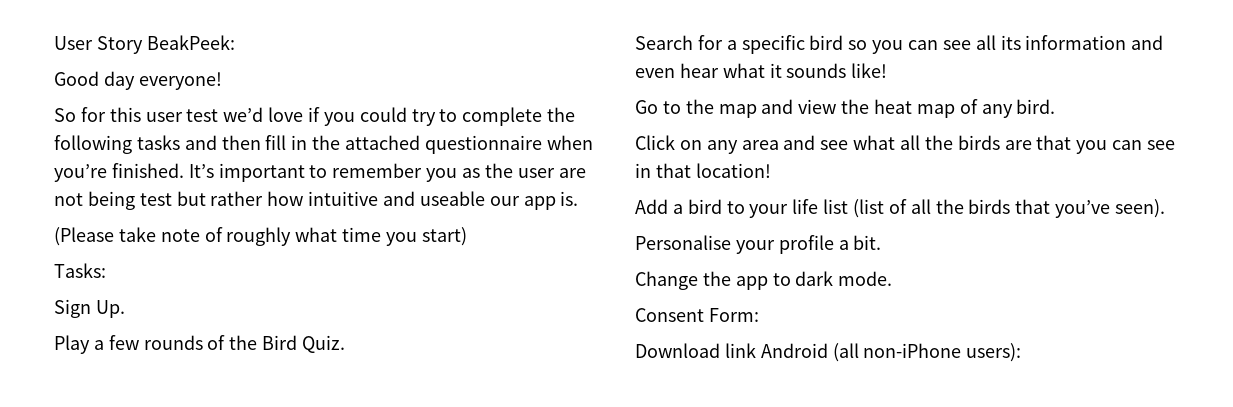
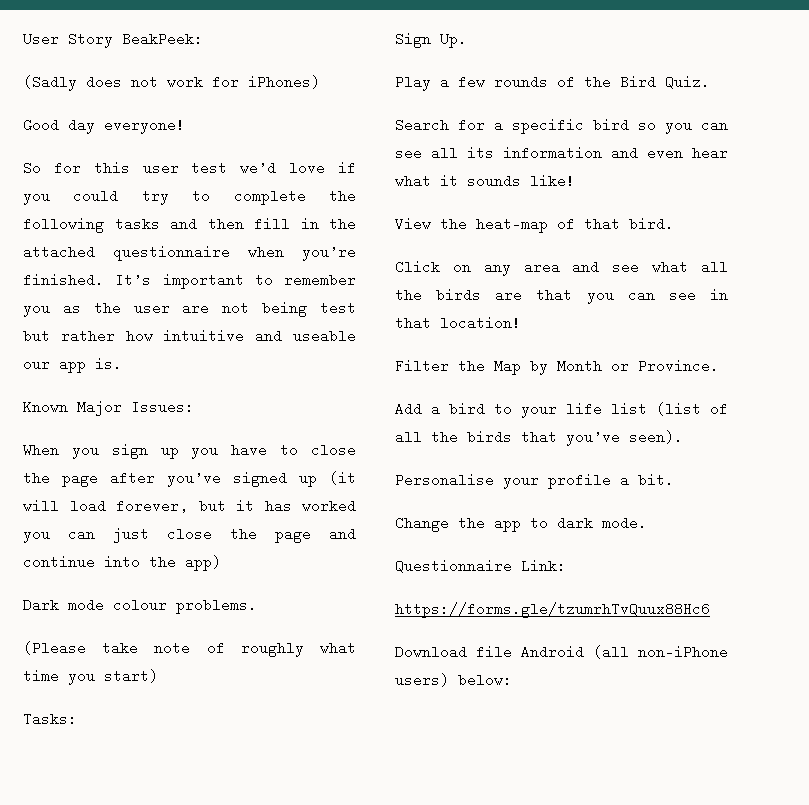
(235, 42) none -> [23,75,320,91] // (Sadly does not work for iPhones)
(579, 198) none -> [23,400,194,416] [23,443,356,459] [23,471,356,487] [23,499,356,513] [23,527,356,543] [23,555,221,571] [23,598,257,614] // Known Major Issues: // When you sign up you have to close the page after you’ve signed up (it will load forever, but it has worked you can just close the page and continue into the app) // Dark mode colour problems.
[635,99,1013,118] Go to the map and view the heat map of any -> [395,217,620,233] View the heat-map of that
(771, 170) none -> [395,359,719,375] // Filter the Map by Month or Province.
[635,308,759,322] Consent Form: -> [395,559,566,573] [395,602,710,618] Questionnaire Link: // https://forms.gle/tzumrhTvQuux88Hc6
[724,343,756,358] link -> [476,645,512,659] file
[966,343,1022,362] users): -> [395,673,512,687] users) below:

